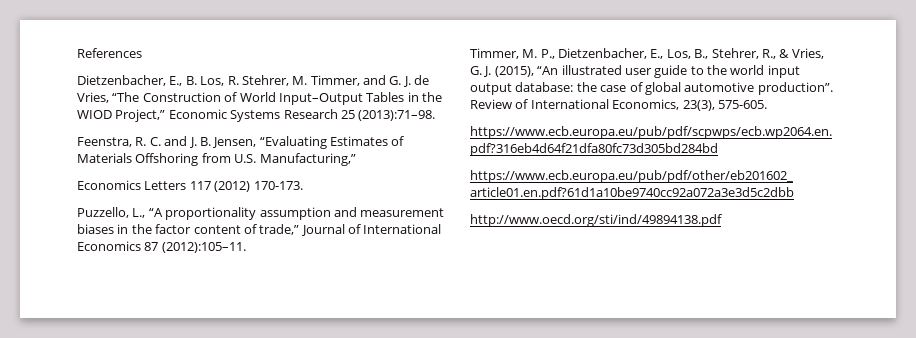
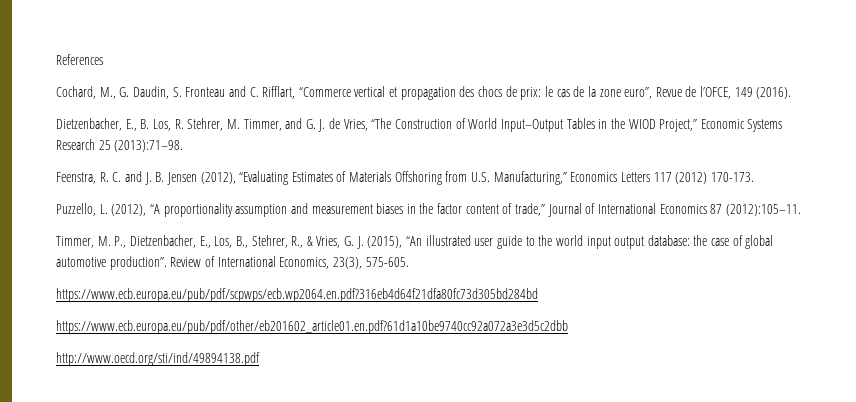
(142, 53) none -> [56,86,792,100] // Cochard, M., G. Daudin, S. Fronteau and C. Rifflart, “Commerce vertical et propagation des chocs de prix: le cas de la zone euro”, Revue de l’OFCE, 149 (2016).
[212,137,257,148] Jensen, -> [166,172,236,185] Jensen (2012),
(356, 159) // -> (567, 178) none
[132,208,146,218] L., -> [99,204,147,216] L. (2012),

